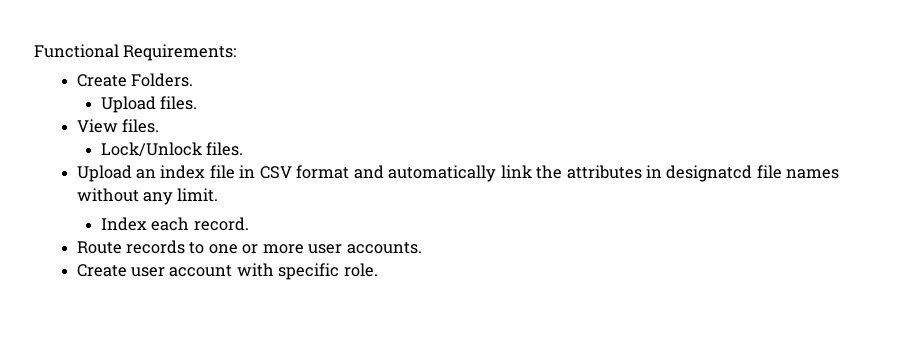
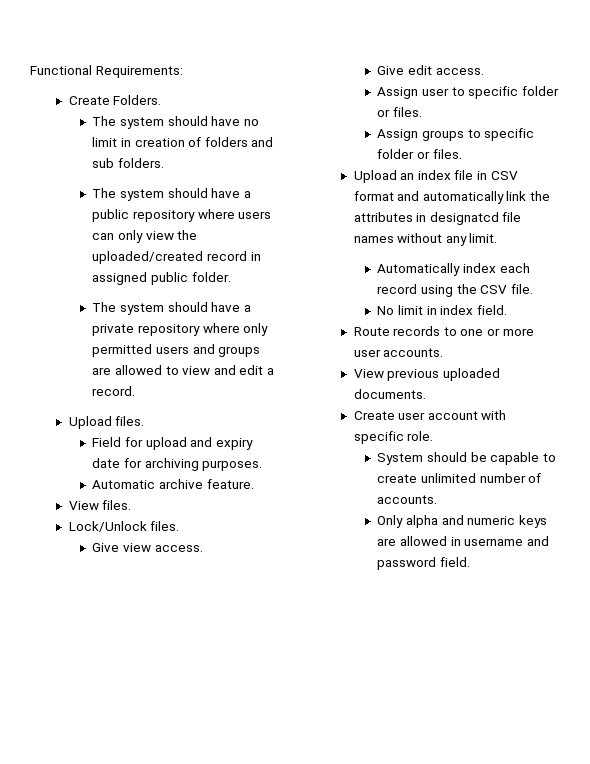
[100,96,198,113] [76,119,159,133] [100,142,203,157] Upload files. // View files. // Lock/Unlock -> [92,116,259,129] [92,137,274,147] [92,158,164,168] [92,188,251,201] [92,209,272,222] [92,230,198,243] [92,251,261,264] [92,272,231,285] [92,302,251,315] [92,323,269,336] [92,344,261,357] [92,365,275,375] [92,386,136,396] [68,416,145,429] [92,437,253,450] [92,458,263,471] [92,479,254,489] [68,500,132,510] [68,521,180,532] [92,543,203,552] [377,65,484,75] [377,86,559,99] [377,107,422,117] [377,128,535,141] [377,149,430,159] The system should have no limit in creation of folders and sub folders. // The system should have a public repository where users can only view the uploaded/created record in assigned public folder. // The system should have a private repository where only permitted users and groups are allowed to view and edit a record. // Upload files. // Field for upload and expiry date for archiving purposes. // Automatic archive feature. // View files. // Lock/Unlock files. // Give view access. // Give edit access. // Assign user to specific folder or files. // Assign groups to specific folder or
[100,217,249,231] Index each record. -> [377,263,530,276] [377,284,533,297] [377,305,507,315] Automatically index each record using the CSV file. // No limit in index field.
(422, 248) none -> [353,368,500,381] [353,389,426,399] // View previous uploaded documents.
(378, 270) none -> [377,452,556,465] [377,473,542,483] [377,495,438,504] [377,515,547,528] [377,536,549,546] [377,557,470,570] // System should be capable to create unlimited number of accounts. // Only alpha and numeric keys are allowed in username and password field.

